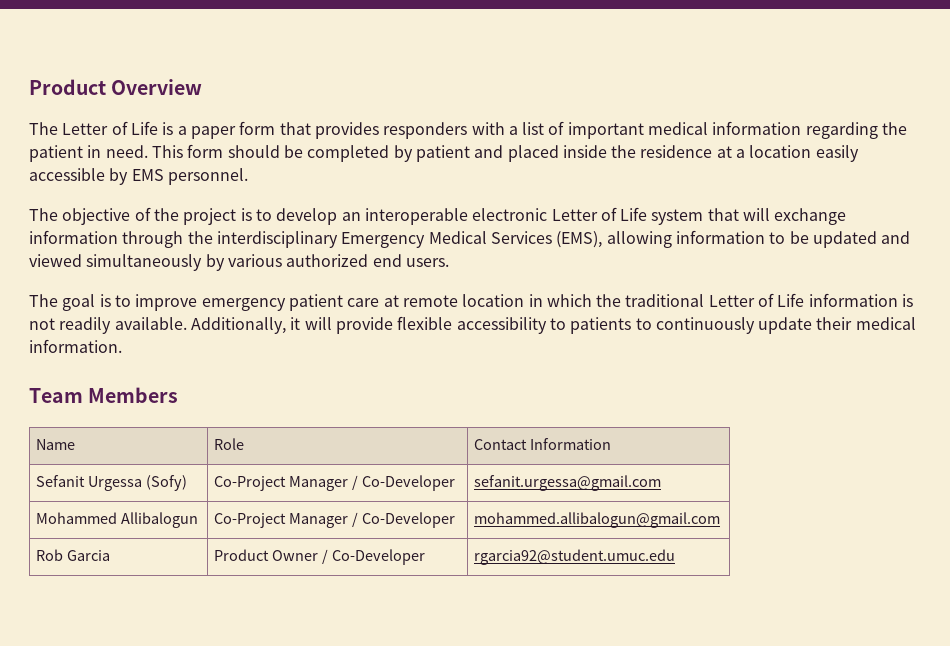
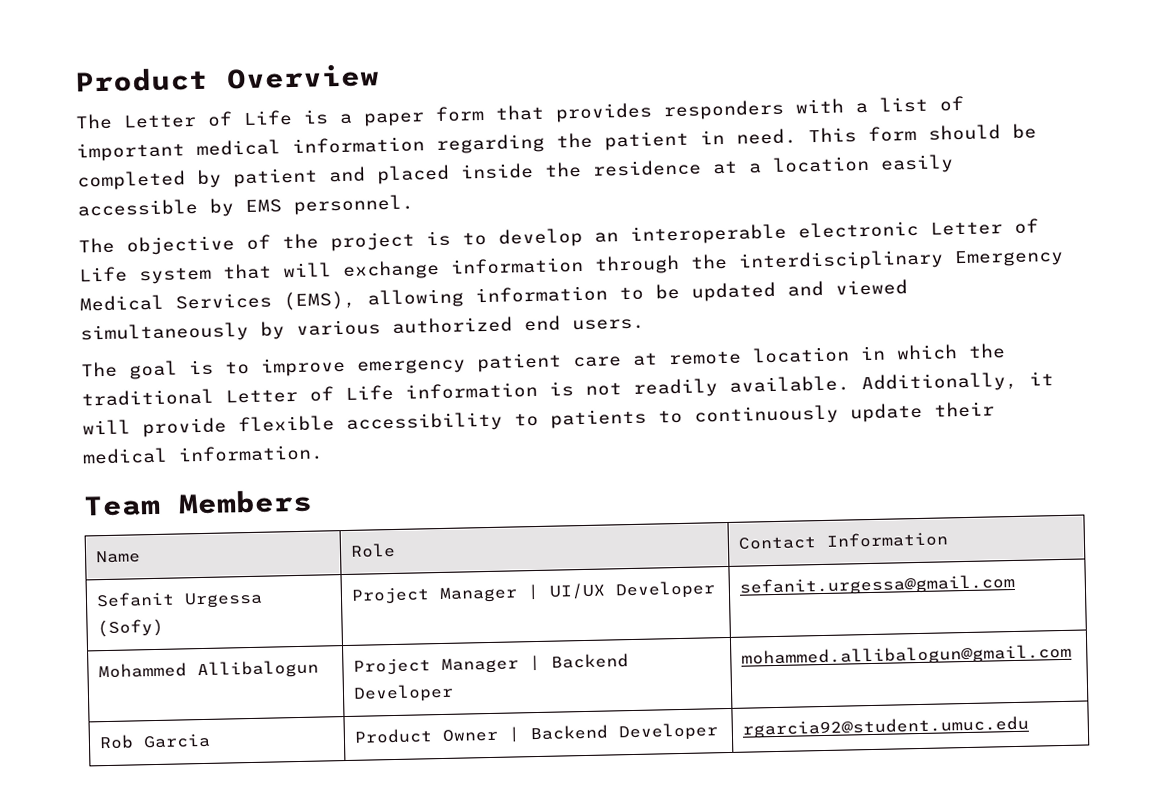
[214,475,456,491] [474,475,662,491] [36,512,199,528] [214,512,456,528] Co-Project Manager / Co-Developer | sefanit.urgessa@gmail.com // Mohammed Allibalogun | Co-Project Manager / Co-Developer -> [350,580,716,605] [738,573,1015,597] [97,659,319,680] [352,653,629,676] [352,683,454,703] Project Manager | UI/UX Developer | sefanit.urgessa@gmail.com // Mohammed Allibalogun | Project Manager | Backend Developer
[322,549,426,565] / Co-Developer -> [507,722,719,743] | Backend Developer

